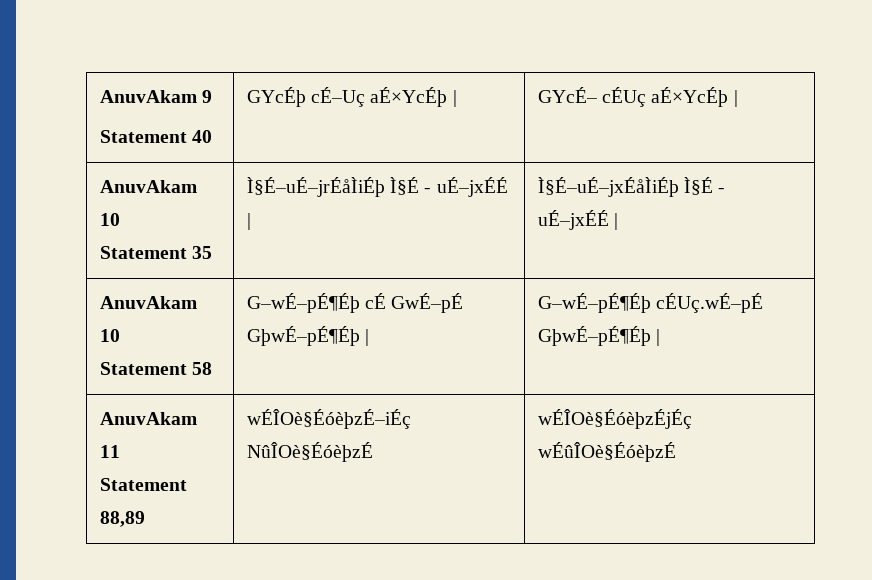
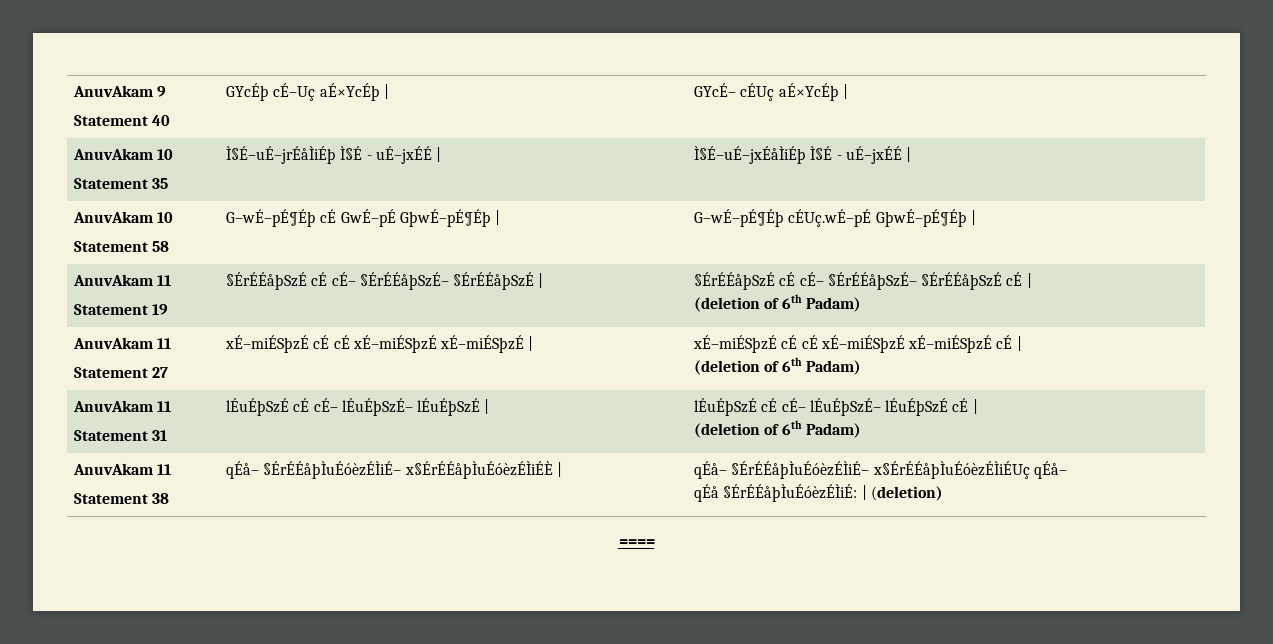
[99,511,145,527] [246,409,411,429] [246,442,373,462] [537,409,692,429] [537,442,676,462] 88,89 | wÉÎOè§ÉóèþzÉ–iÉç NûÎOè§ÉóèþzÉ | wÉÎOè§ÉóèþzÉjÉç wÉûÎOè§ÉóèþzÉ -> [152,304,169,315] [225,272,544,290] [693,272,1032,290] [693,294,861,312] [72,337,172,349] [73,367,169,378] [224,335,534,353] [692,335,1022,353] [693,357,861,375] [72,400,172,412] [73,430,168,441] [225,398,490,416] [693,398,978,416] [693,420,861,438] [72,463,172,475] [73,493,170,504] [225,461,562,479] [693,461,1067,479] [693,484,943,502] [618,539,655,546] 19 | §ÉrÉÉåþSzÉ cÉ cÉ– §ÉrÉÉåþSzÉ– §ÉrÉÉåþSzÉ | | §ÉrÉÉåþSzÉ cÉ cÉ– §ÉrÉÉåþSzÉ– §ÉrÉÉåþSzÉ cÉ | // (deletion of 6th Padam) // AnuvAkam 11 // Statement 27 | xÉ–miÉSþzÉ cÉ cÉ xÉ–miÉSþzÉ xÉ–miÉSþzÉ | | xÉ–miÉSþzÉ cÉ cÉ xÉ–miÉSþzÉ xÉ–miÉSþzÉ cÉ | // (deletion of 6th Padam) // AnuvAkam 11 // Statement 31 | lÉuÉþSzÉ cÉ cÉ– lÉuÉþSzÉ– lÉuÉþSzÉ | | lÉuÉþSzÉ cÉ cÉ– lÉuÉþSzÉ– lÉuÉþSzÉ cÉ | // (deletion of 6th Padam) // AnuvAkam 11 // Statement 38 | qÉå– §ÉrÉÉåþÌuÉóèzÉÌiÉ– x§ÉrÉÉåþÌuÉóèzÉÌiÉÈ | | qÉå– §ÉrÉÉåþÌuÉóèzÉÌiÉ– x§ÉrÉÉåþÌuÉóèzÉÌiÉUç qÉå– // qÉå §ÉrÉÉåþÌuÉóèzÉÌiÉ: | (deletion) // ====

